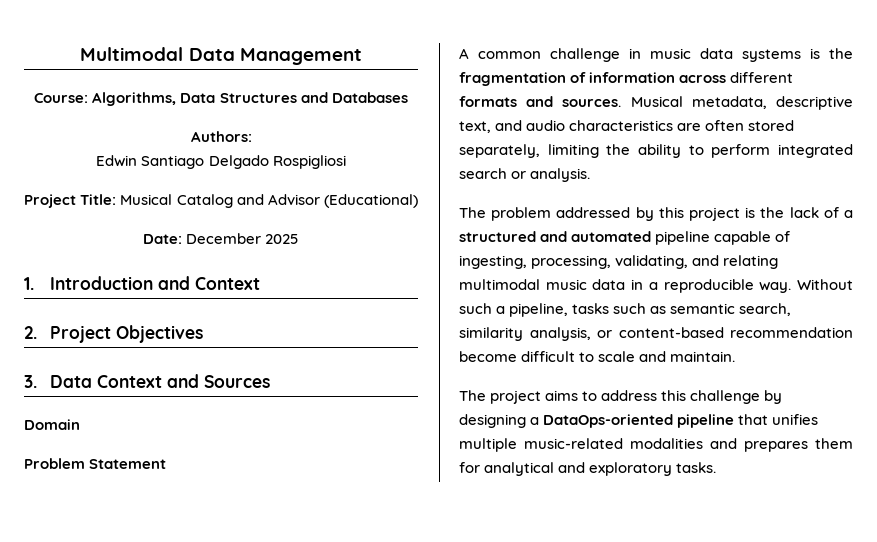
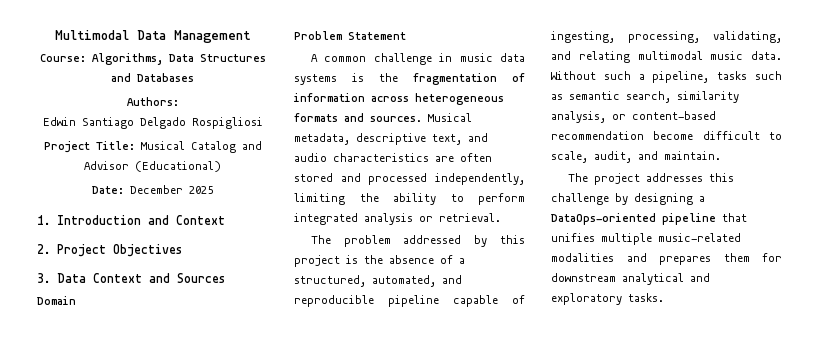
[730,72,794,83] different -> [415,93,504,105] heterogeneous
[459,144,540,158] separately, -> [340,173,525,185] and processed independently,
[459,168,591,182] search or analysis. -> [364,213,501,225] analysis or retrieval.
[789,207,819,218] lack -> [389,255,434,264] absence
[459,231,652,242] structured and automated -> [294,275,462,287] [294,295,374,307] structured, automated, and reproducible
[592,279,792,293] data in a reproducible way. -> [751,51,782,60] data.
[598,351,636,362] scale -> [551,151,632,163] scale, audit,
[545,390,658,401] aims to address -> [645,173,703,182] addresses
(480, 467) none -> [551,273,616,282] downstream

